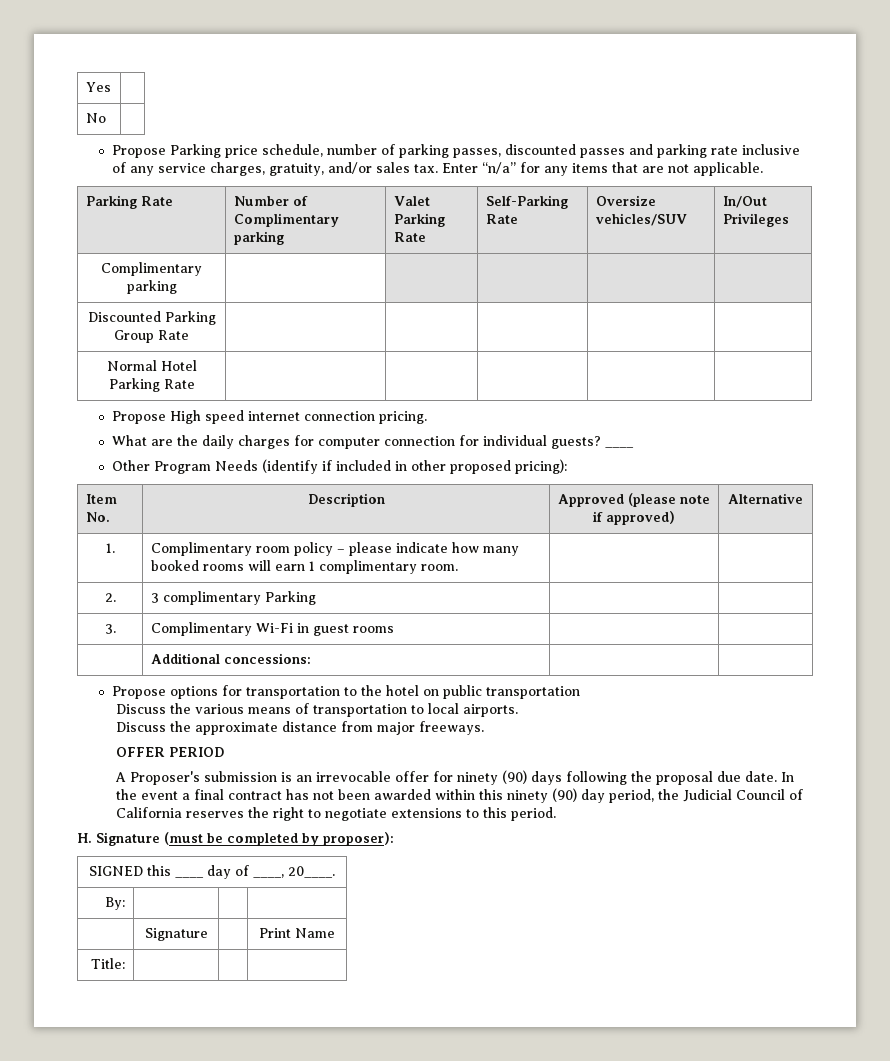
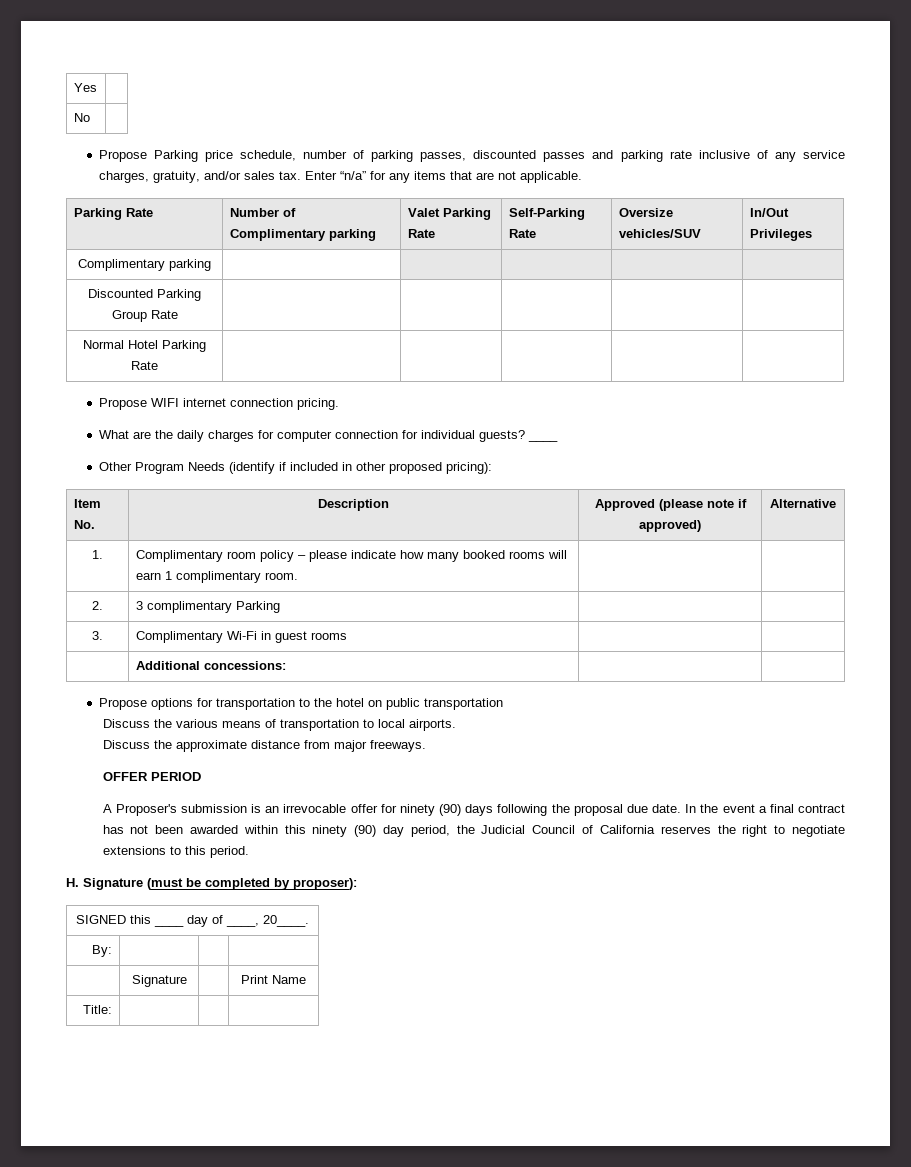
[169,410,244,424] High speed -> [150,398,179,407] WIFI

